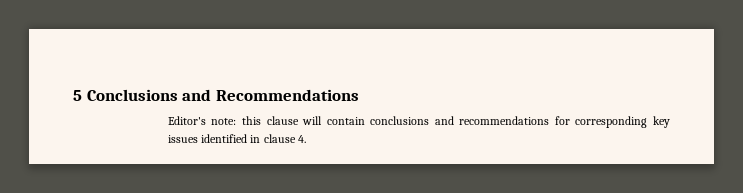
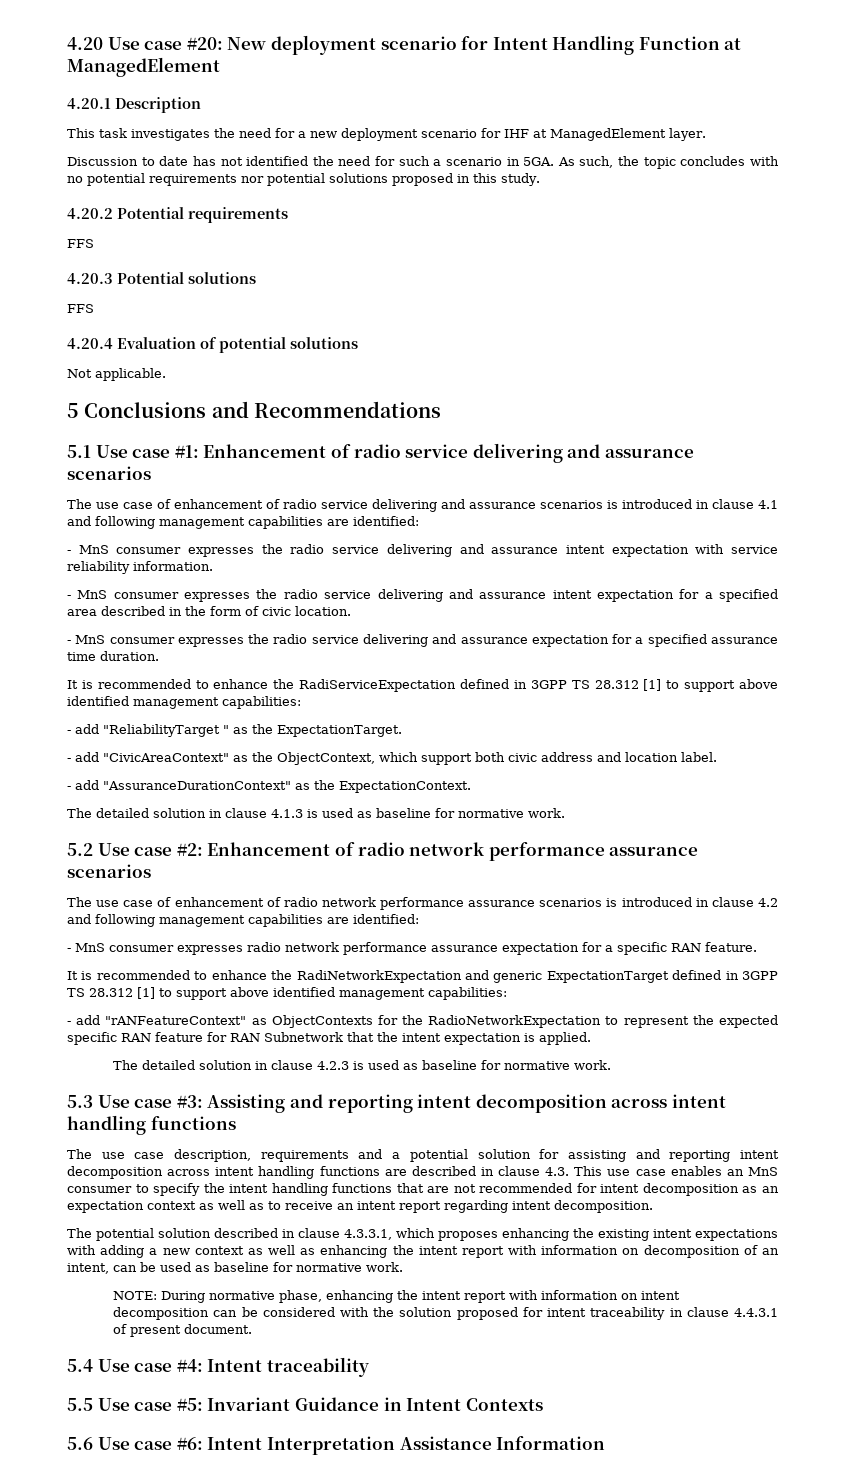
[73,89,359,101] [167,116,670,128] [167,134,306,143] 5 Conclusions and Recommendations // Editor's note: this clause will contain conclusions and recommendations for corresponding key issues identified in clause 4. -> [67,35,742,55] [67,57,220,77] [67,97,201,113] [67,128,706,141] [67,156,780,169] [67,173,540,186] [67,207,288,223] [67,239,94,248] [67,272,256,284] [67,304,94,313] [67,337,358,353] [67,368,166,381] [67,401,441,418] [67,443,694,463] [67,466,151,480] [67,499,778,512] [67,516,419,529] [67,544,779,557] [67,561,213,574] [67,589,778,602] [67,606,351,616] [67,634,779,647] [67,651,159,661] [67,679,779,692] [67,696,301,709] [67,724,402,737] [67,752,717,765] [67,780,471,793] [67,808,565,818] [67,842,699,861] [67,864,151,878] [67,897,778,910] [67,914,419,927] [67,942,757,955] [67,970,778,983] [67,987,507,1000] [67,1015,778,1028] [67,1032,591,1045] [113,1060,612,1070] [67,1094,726,1113] [67,1115,236,1135] [67,1149,780,1162] [67,1166,778,1179] [67,1183,779,1196] [67,1200,653,1213] [67,1228,778,1241] [67,1245,779,1258] [67,1262,403,1274] [113,1290,681,1303] [113,1307,779,1320] [113,1324,253,1337] [67,1357,369,1377] [67,1397,543,1411] [67,1436,606,1455] 4.20 Use case #20: New deployment scenario for Intent Handling Function at ManagedElement // 4.20.1 Description // This task investigates the need for a new deployment scenario for IHF at ManagedElement layer. // Discussion to date has not identified the need for such a scenario in 5GA. As such, the topic concludes with no potential requirements nor potential solutions proposed in this study. // 4.20.2 Potential requirements // FFS // 4.20.3 Potential solutions // FFS // 4.20.4 Evaluation of potential solutions // Not applicable. // 5 Conclusions and Recommendations // 5.1 Use case #1: Enhancement of radio service delivering and assurance scenarios // The use case of enhancement of radio service delivering and assurance scenarios is introduced in clause 4.1 and following management capabilities are identified: // - MnS consumer expresses the radio service delivering and assurance intent expectation with service reliability information. // - MnS consumer expresses the radio service delivering and assurance intent expectation for a specified area described in the form of civic location. // - MnS consumer expresses the radio service delivering and assurance expectation for a specified assurance time duration. // It is recommended to enhance the RadiServiceExpectation defined in 3GPP TS 28.312 [1] to support above identified management capabilities: // - add "ReliabilityTarget " as the ExpectationTarget. // - add "CivicAreaContext" as the ObjectContext, which support both civic address and location label. // - add "AssuranceDurationContext" as the ExpectationContext. // The detailed solution in clause 4.1.3 is used as baseline for normative work. // 5.2 Use case #2: Enhancement of radio network performance assurance scenarios // The use case of enhancement of radio network performance assurance scenarios is introduced in clause 4.2 and following management capabilities are identified: // - MnS consumer expresses radio network performance assurance expectation for a specific RAN feature. // It is recommended to enhance the RadiNetworkExpectation and generic ExpectationTarget defined in 3GPP TS 28.312 [1] to support above identified management capabilities: // - add "rANFeatureContext" as ObjectContexts for the RadioNetworkExpectation to represent the expected specific RAN feature for RAN Subnetwork that the intent expectation is applied. // The detailed solution in clause 4.2.3 is used as baseline for normative work. // 5.3 Use case #3: Assisting and reporting intent decomposition across intent handling functions // The use case description, requirements and a potential solution for assisting and reporting intent decomposition across intent handling functions are described in clause 4.3. This use case enables an MnS consumer to specify the intent handling functions that are not recommended for intent decomposition as an expectation context as well as to receive an intent report regarding intent decomposition. // The potential solution described in clause 4.3.3.1, which proposes enhancing the existing intent expectations with adding a new context as well as enhancing the intent report with information on decomposition of an intent, can be used as baseline for normative work. // NOTE: During normative phase, enhancing the intent report with information on intent decomposition can be considered with the solution proposed for intent traceability in clause 4.4.3.1 of present document. // 5.4 Use case #4: Intent traceability // 5.5 Use case #5: Invariant Guidance in Intent Contexts // 5.6 Use case #6: Intent Interpretation Assistance Information

